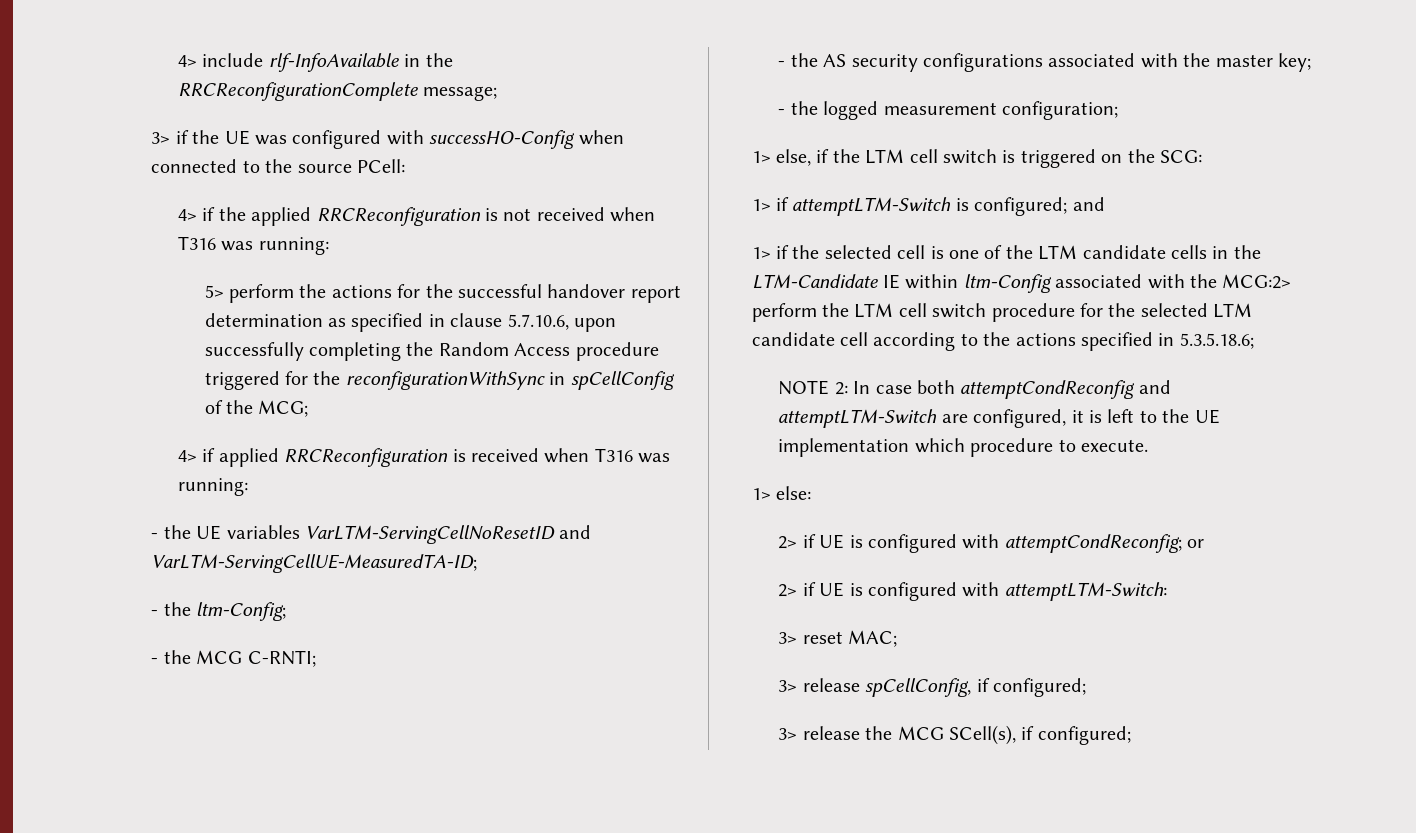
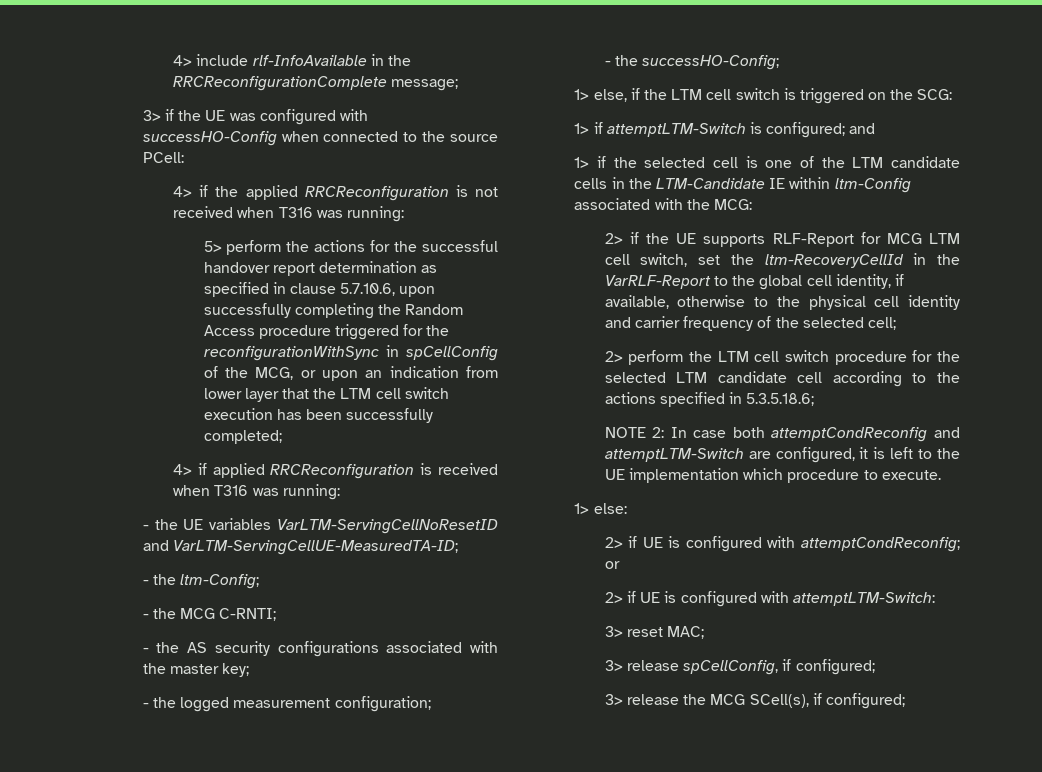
[258,400,309,417] MCG; -> [255,366,499,381] [203,387,449,402] [203,408,434,423] [203,430,282,444] MCG, or upon an indication from lower layer that the LTM cell switch execution has been successfully completed;
(1118, 110) none -> [604,55,780,70] // - the successHO-Config;
[1222,274,1292,289] MCG:2> -> [713,199,752,210] [604,232,960,247] [604,253,960,268] [604,274,904,290] [604,295,960,310] [604,316,896,331] [604,351,623,362] MCG: // 2> if the UE supports RLF-Report for MCG LTM cell switch, set the ltm-RecoveryCellId in the VarRLF-Report to the global cell identity, if available, otherwise to the physical cell identity and carrier frequency of the selected cell; // 2>

